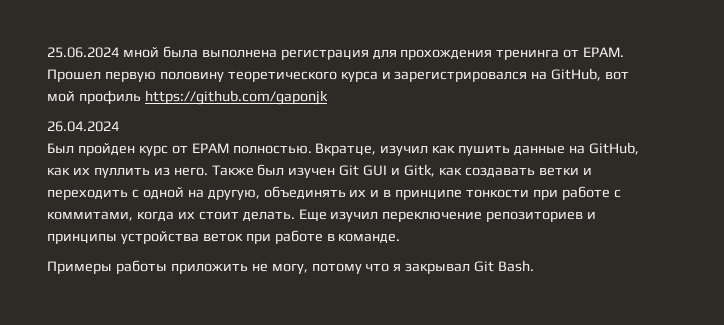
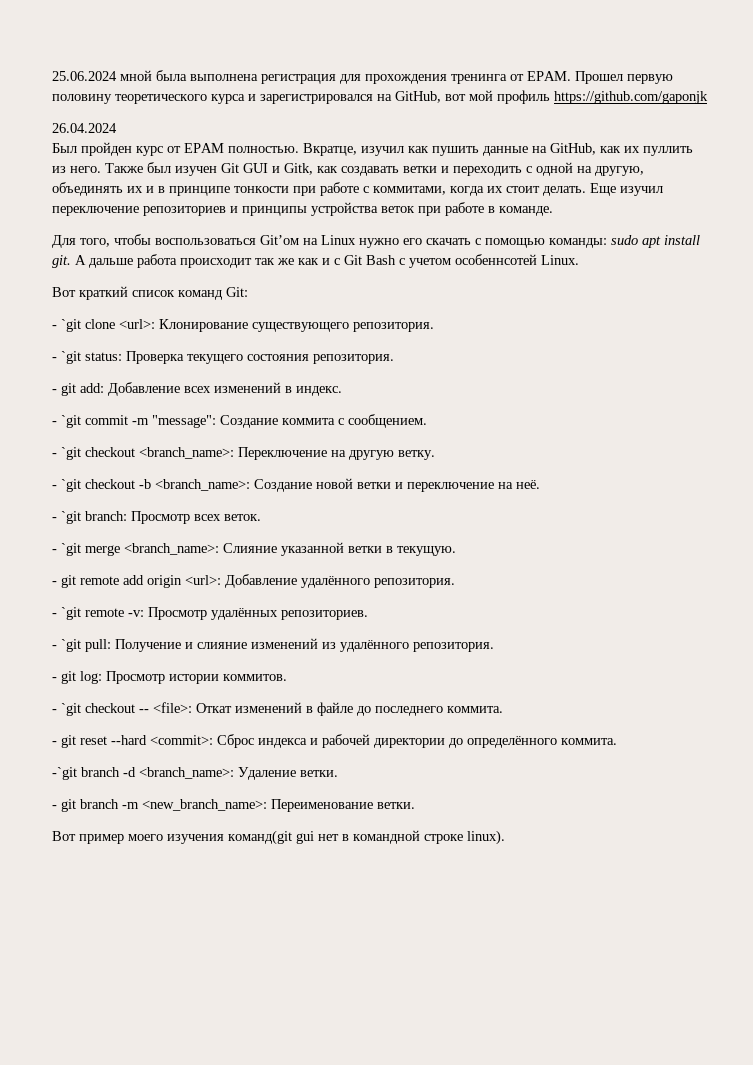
[47,260,535,274] Примеры работы приложить не могу, потому что я закрывал Git Bash. -> [52,234,700,248] [52,254,579,268] [52,286,248,300] [52,319,434,332] [52,351,394,364] [52,382,342,396] [52,414,427,428] [52,447,435,460] [52,478,540,492] [52,511,261,524] [52,542,456,556] [52,574,455,588] [52,607,368,620] [52,638,494,652] [52,671,287,684] [52,702,503,716] [52,734,617,748] [52,767,338,780] [52,799,415,812] [52,830,505,845] Для того, чтобы воспользоваться Git’ом на Linux нужно его скачать с помощью команды: sudo apt install git. А дальше работа происходит так же как и с Git Bash с учетом особеннсотей Linux. // Вот краткий список команд Git: // - `git clone <url>: Клонирование существующего репозитория. // - `git status: Проверка текущего состояния репозитория. // - git add: Добавление всех изменений в индекс. // - `git commit -m "message": Создание коммита с сообщением. // - `git checkout <branch_name>: Переключение на другую ветку. // - `git checkout -b <branch_name>: Создание новой ветки и переключение на неё. // - `git branch: Просмотр всех веток. // - `git merge <branch_name>: Слияние указанной ветки в текущую. // - git remote add origin <url>: Добавление удалённого репозитория. // - `git remote -v: Просмотр удалённых репозиториев. // - `git pull: Получение и слияние изменений из удалённого репозитория. // - git log: Просмотр истории коммитов. // - `git checkout -- <file>: Откат изменений в файле до последнего коммита. // - git reset --hard <commit>: Сброс индекса и рабочей директории до определённого коммита. // -`git branch -d <branch_name>: Удаление ветки. // - git branch -m <new_branch_name>: Переименование ветки. // Вот пример моего изучения команд(git gui нет в командной строке linux).

